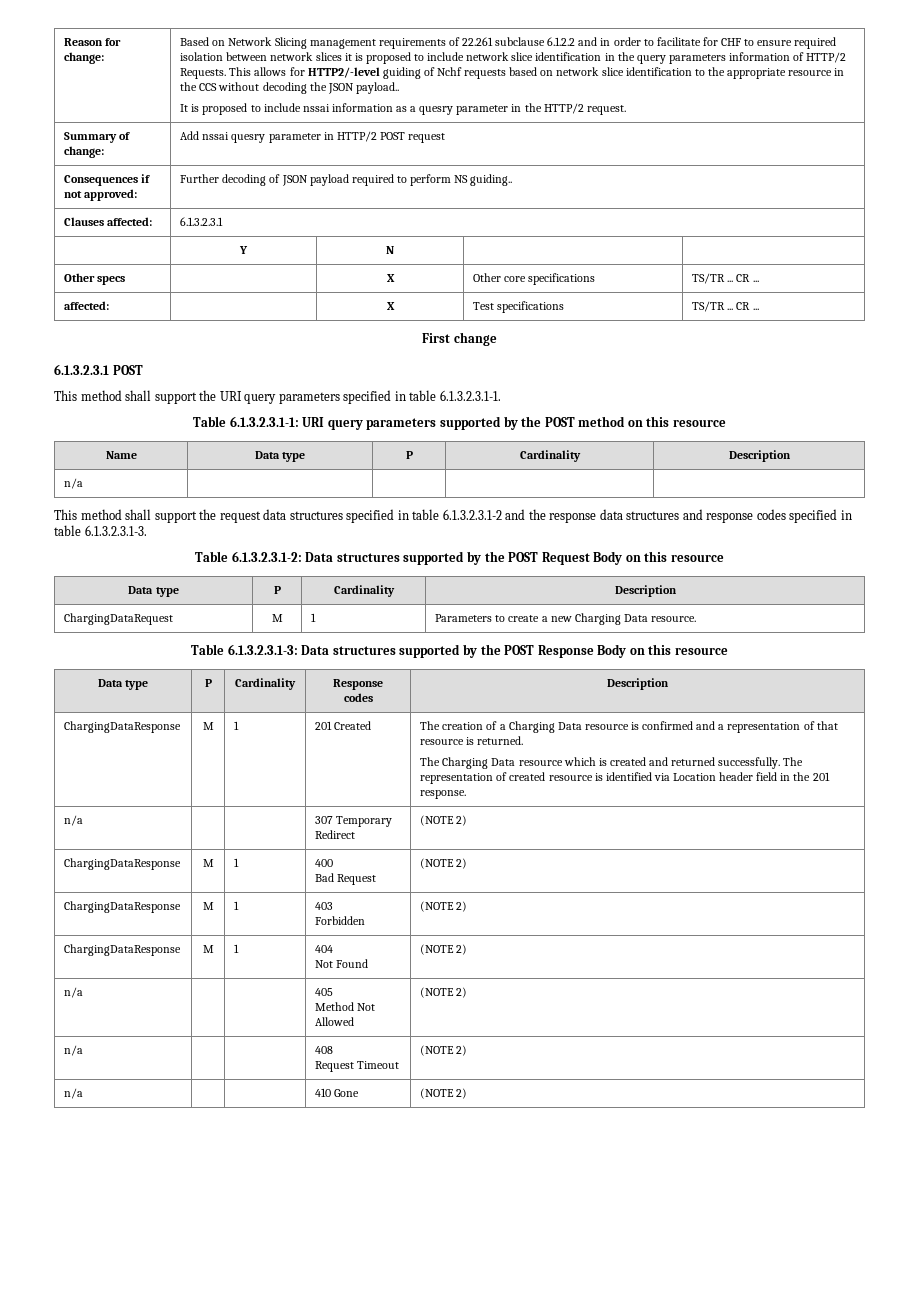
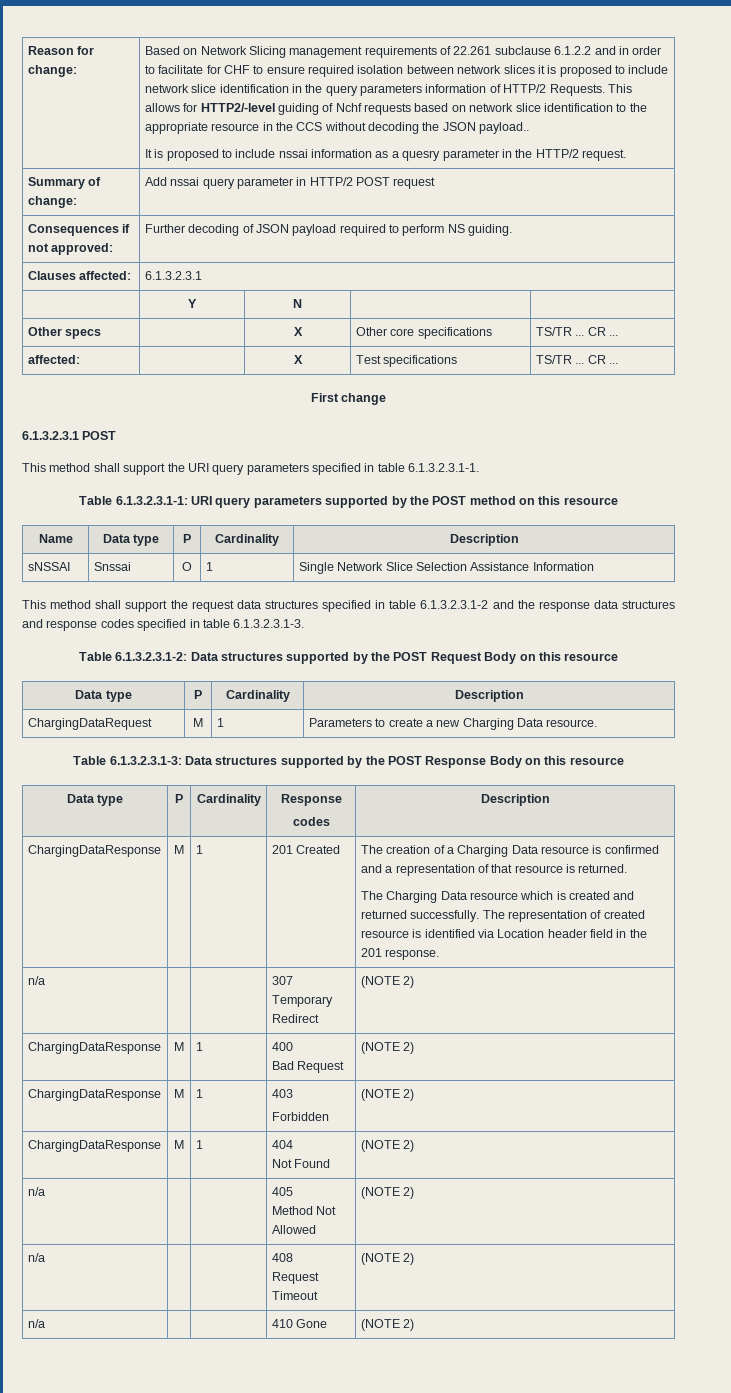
[231,134,266,143] quesry -> [202,178,235,189] query
[470,174,513,186] guiding.. -> [468,224,513,236] guiding.
[64,478,84,489] n/a | | | | -> [27,562,70,571] [93,562,131,571] [182,562,192,571] [205,562,213,571] [298,562,594,574] sNSSAI | Snssai | O | 1 | Single Network Slice Selection Assistance Information

